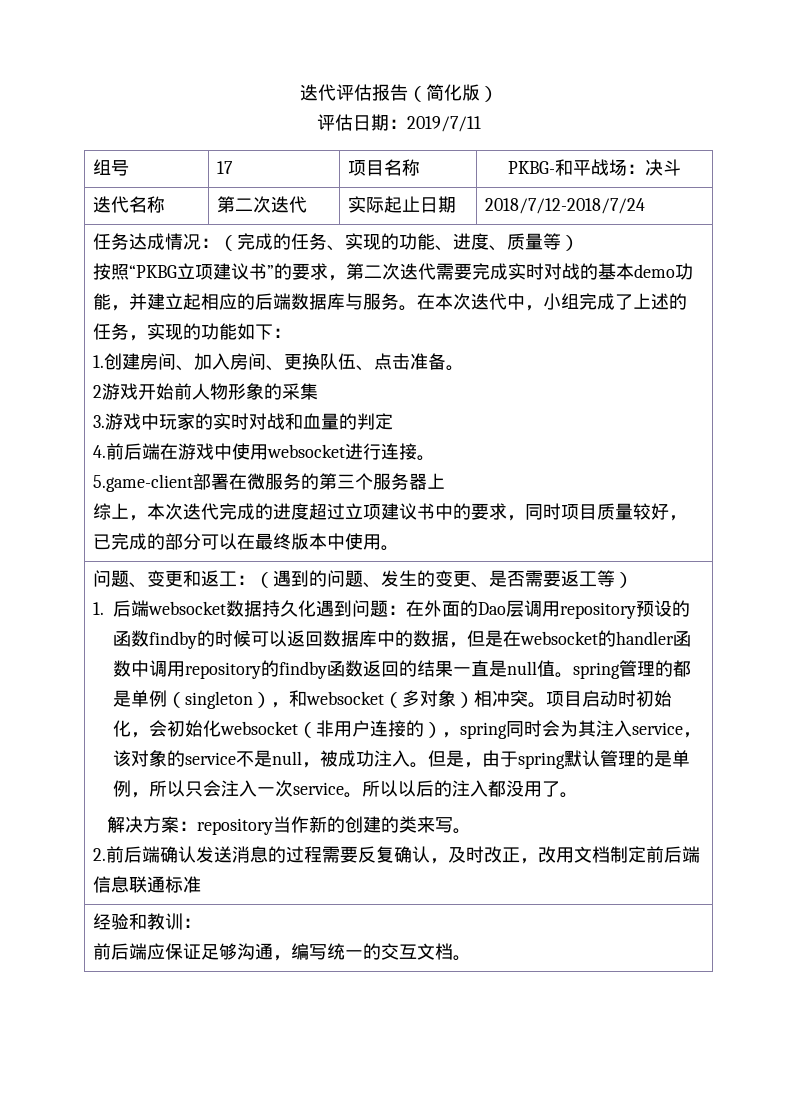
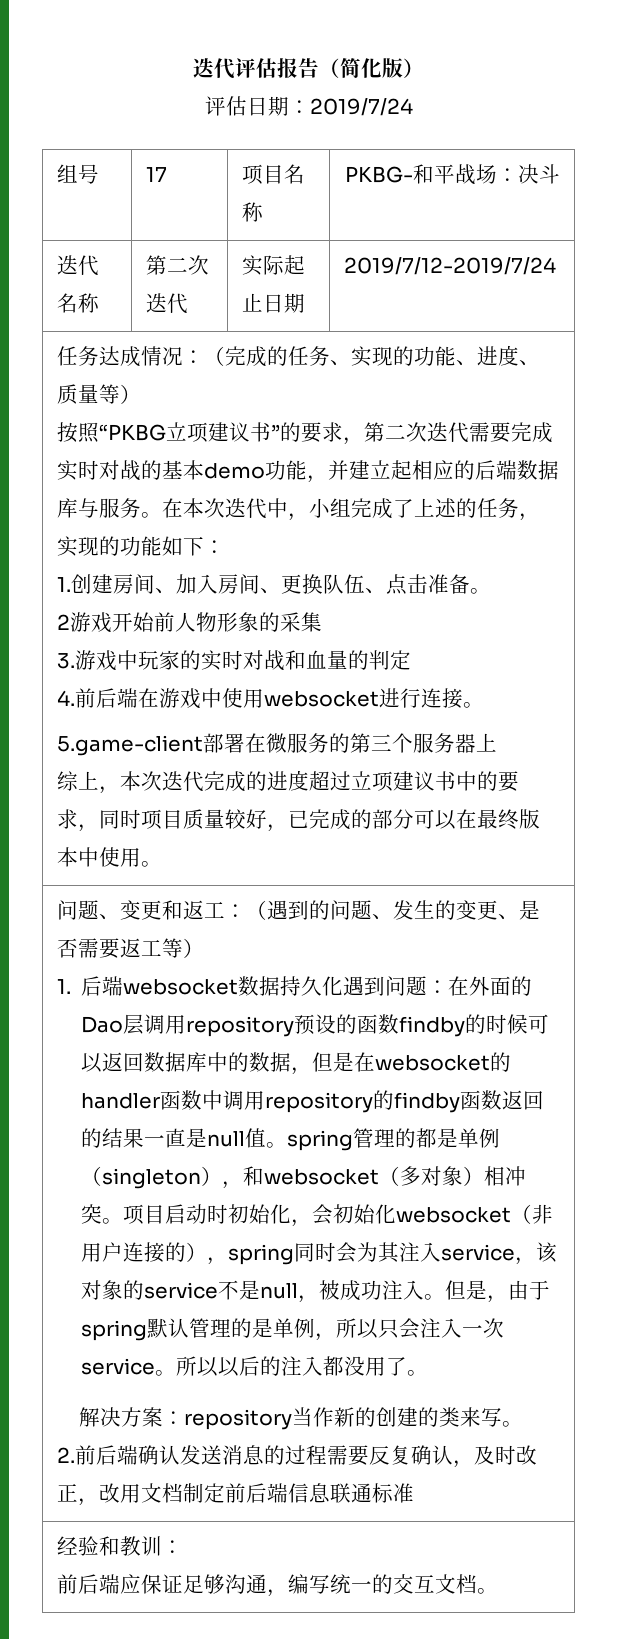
[406,116,481,132] 2019/7/11 -> [309,98,413,116] 2019/7/24
[485,198,646,214] 2018/7/12-2018/7/24 -> [344,257,557,275] 2019/7/12-2019/7/24

